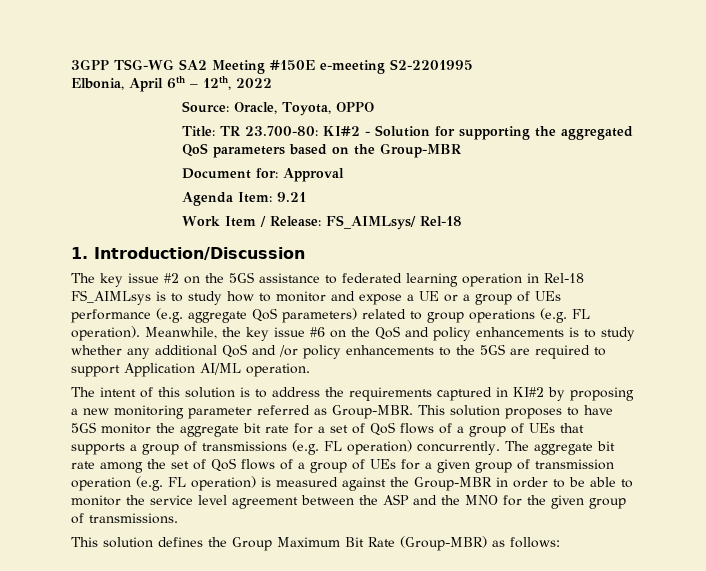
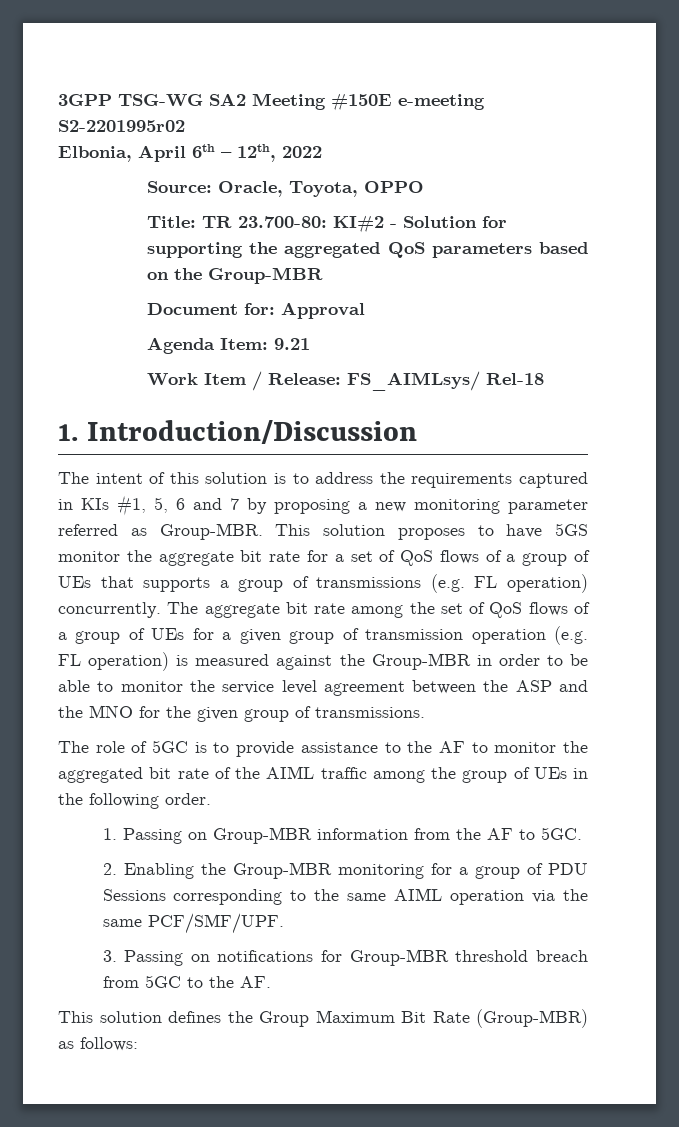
[390,59,473,70] S2-2201995 -> [58,120,185,132] S2-2201995r02
[71,272,584,287] [71,290,561,305] [71,308,590,323] [71,326,635,341] [71,344,606,359] [71,363,310,377] // The key issue #2 on the 5GS assistance to federated learning operation in Rel-18 FS_AIMLsys is to study how to monitor and expose a UE or a group of UEs performance (e.g. aggregate QoS parameters) related to group operations (e.g. FL operation). Meanwhile, the key issue #6 on the QoS and policy enhancements is to study whether any additional QoS and /or policy enhancements to the 5GS are required to support Application AI/ML operation. -> (417, 432) none
[513,387,544,397] KI#2 -> [81,495,239,516] KIs #1, 5, 6 and 7
(178, 518) none -> [58,740,588,757] [58,766,588,783] [58,793,211,809] [102,827,582,844] [102,862,589,879] [102,888,589,905] [102,913,284,934] [102,949,588,966] [102,975,271,988] // The role of 5GC is to provide assistance to the AF to monitor the aggregated bit rate of the AIML traffic among the group of UEs in the following order. // 1. Passing on Group-MBR information from the AF to 5GC. // 2. Enabling the Group-MBR monitoring for a group of PDU Sessions corresponding to the same AIML operation via the same PCF/SMF/UPF. // 3. Passing on notifications for Group-MBR threshold breach from 5GC to the AF.

